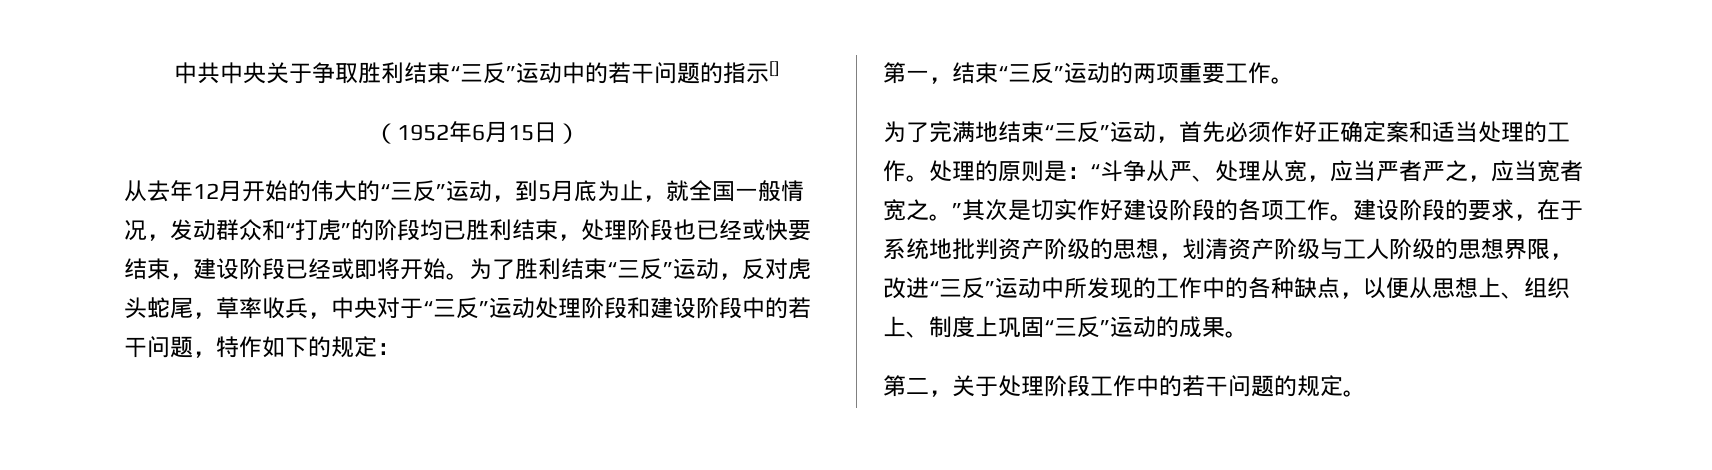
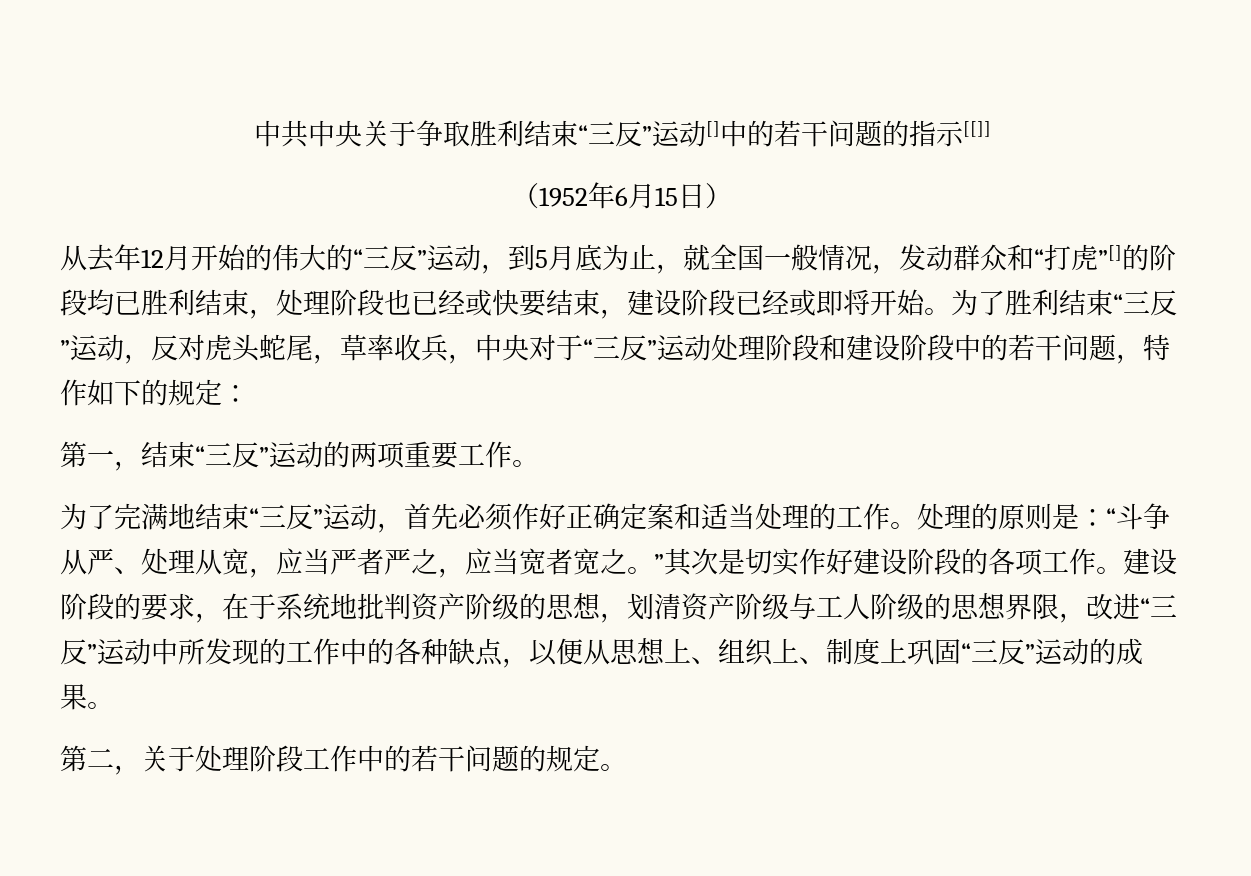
(562, 73) none -> [705,121,720,137] []
[769,61,779,77] [] -> [962,121,991,137] [[]]
[341,223,351,238] ” -> [1098,245,1122,268] ”[]

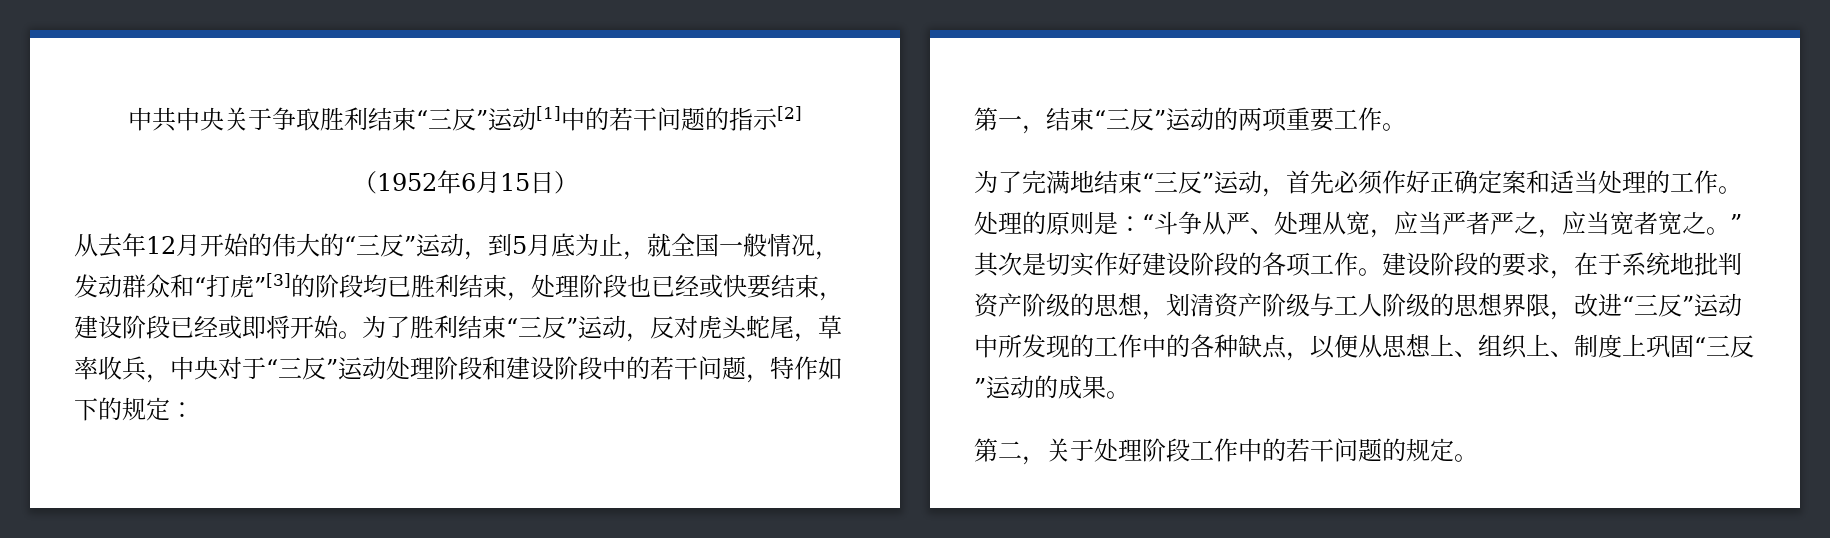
[705,121,720,137] [] -> [536,106,561,121] [1]
[962,121,991,137] [[]] -> [777,106,802,121] [2]
[1098,245,1122,268] ”[] -> [254,273,291,295] ”[3]

